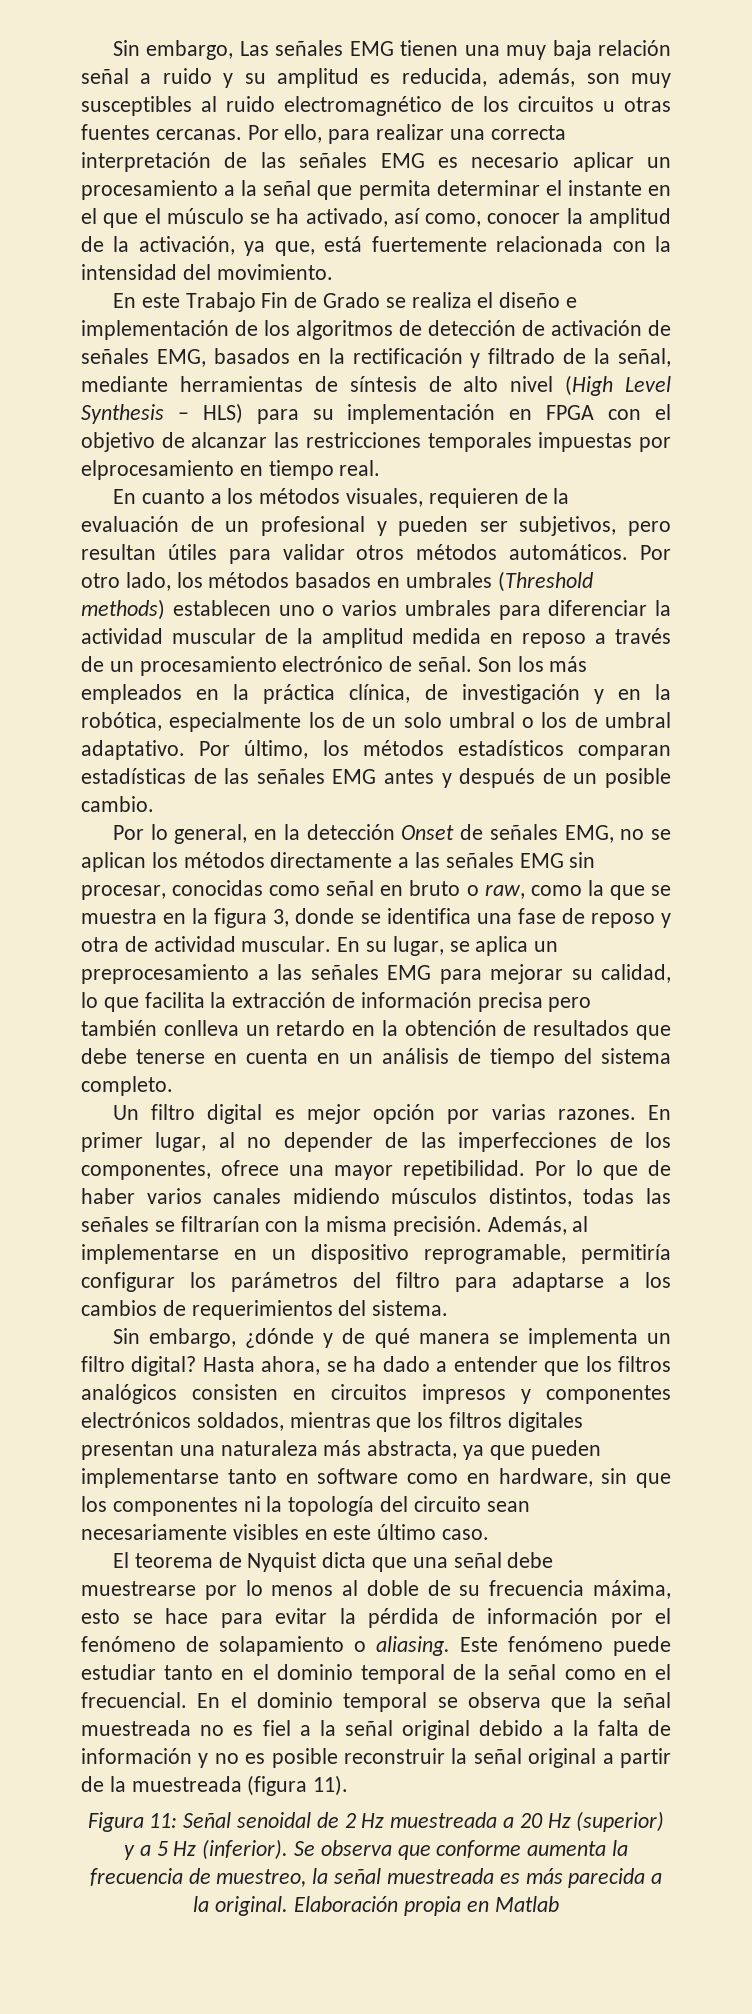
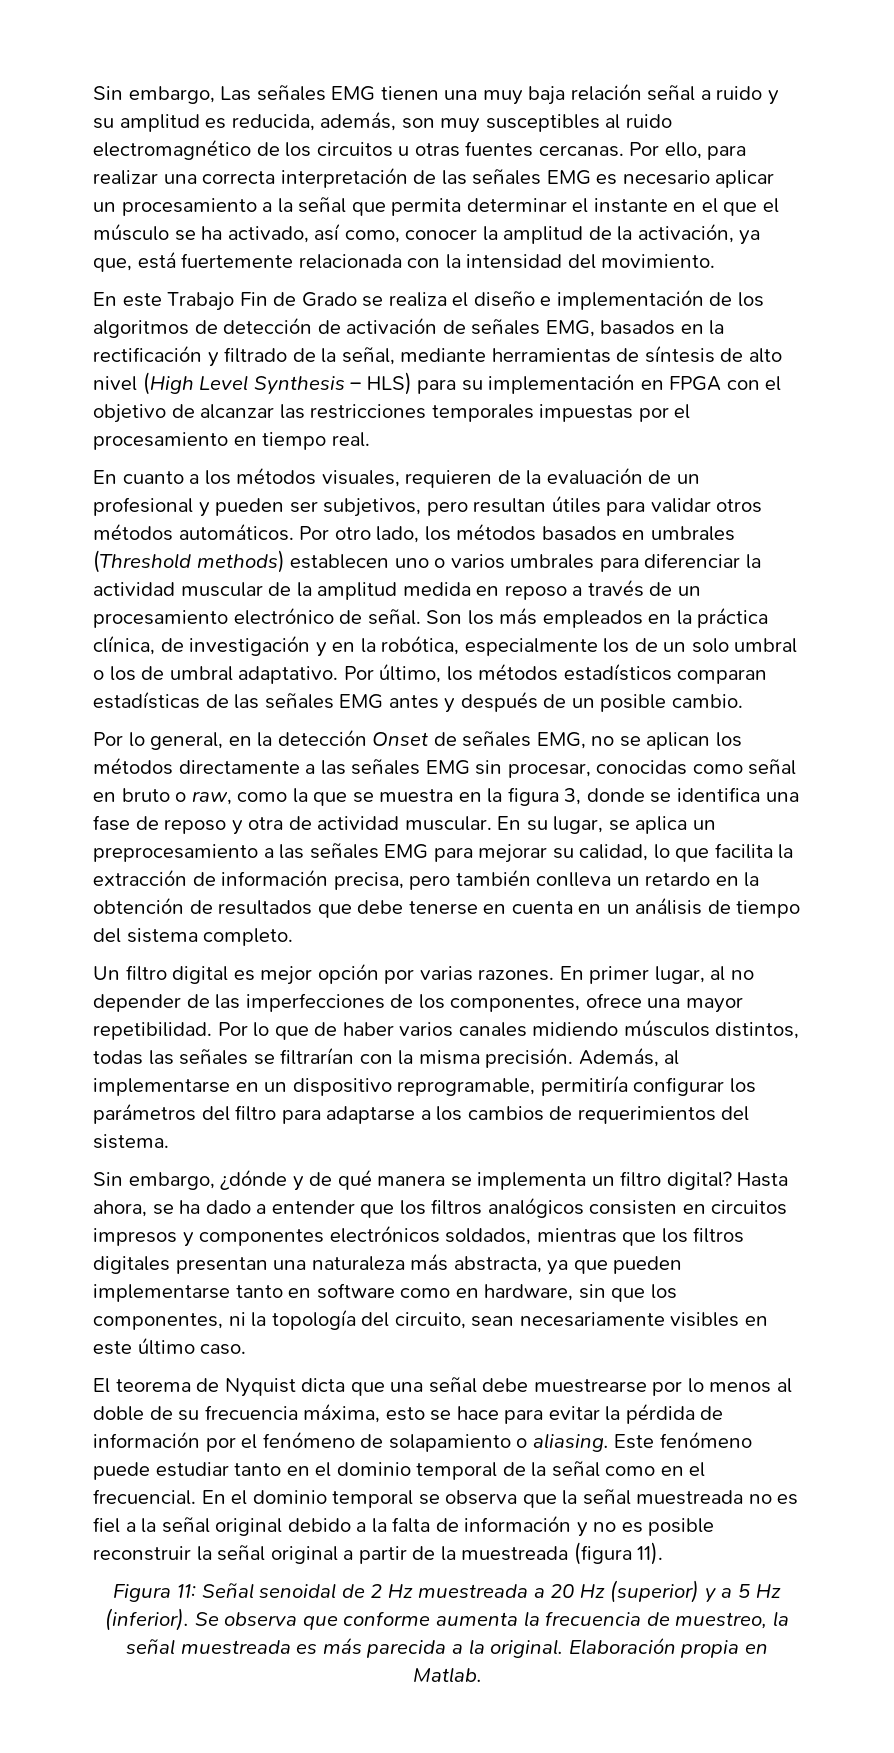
[81,460,234,480] elprocesamiento -> [674,404,691,419] [93,432,228,450] el procesamiento
[477,992,543,1012] precisa -> [333,872,404,890] precisa,
[112,1497,238,1516] componentes -> [93,1313,223,1330] componentes,
[413,1496,481,1512] circuito -> [394,1312,466,1329] circuito,
[494,1896,559,1912] Matlab -> [412,1667,482,1683] Matlab.

